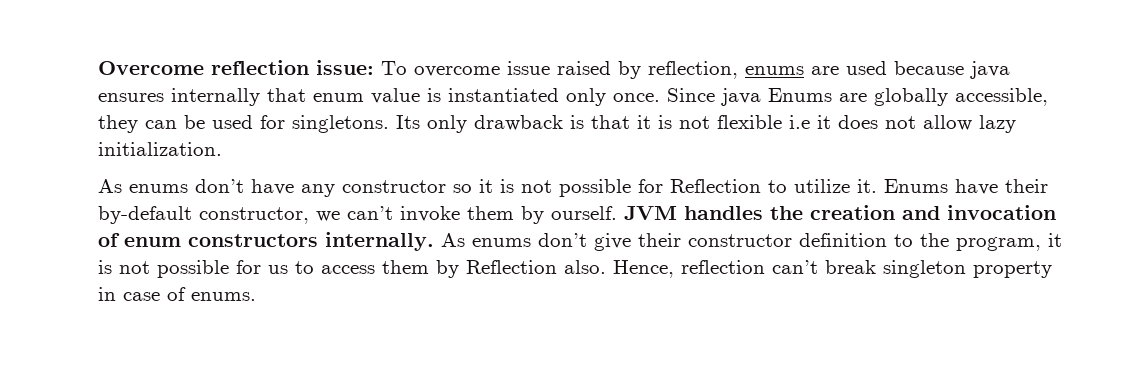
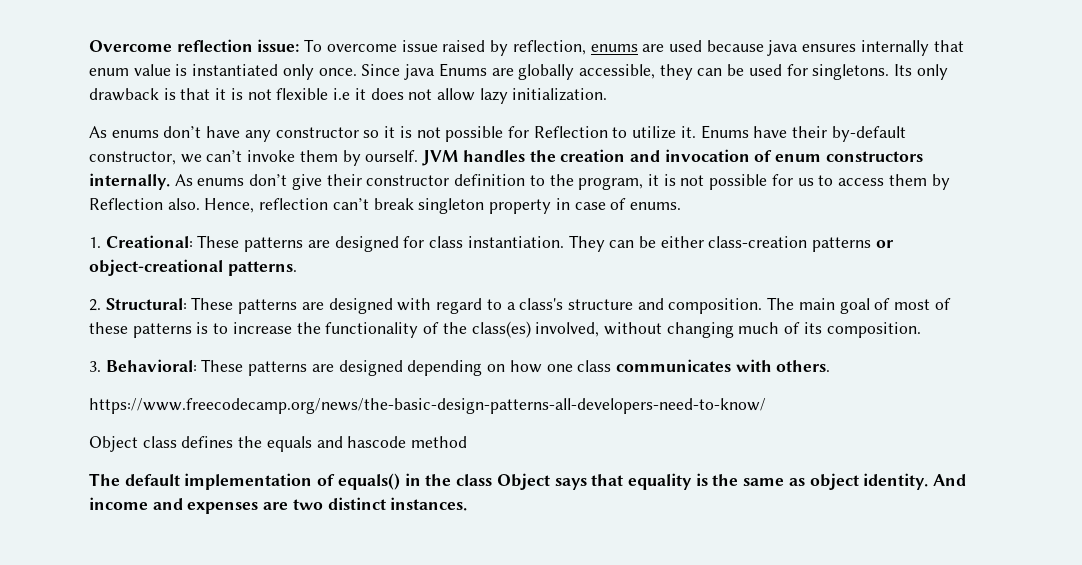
(256, 296) none -> [89,235,894,252] [89,259,297,276] [89,297,951,314] [89,321,921,338] [89,359,831,376] [89,398,766,414] [89,436,468,452] [89,473,967,490] [89,497,468,514] // 1. Creational: These patterns are designed for class instantiation. They can be either class-creation patterns or object-creational patterns. // 2. Structural: These patterns are designed with regard to a class's structure and composition. The main goal of most of these patterns is to increase the functionality of the class(es) involved, without changing much of its composition. // 3. Behavioral: These patterns are designed depending on how one class communicates with others. // https://www.freecodecamp.org/news/the-basic-design-patterns-all-developers-need-to-know/ // Object class defines the equals and hascode method // The default implementation of equals() in the class Object says that equality is the same as object identity. And income and expenses are two distinct instances.

